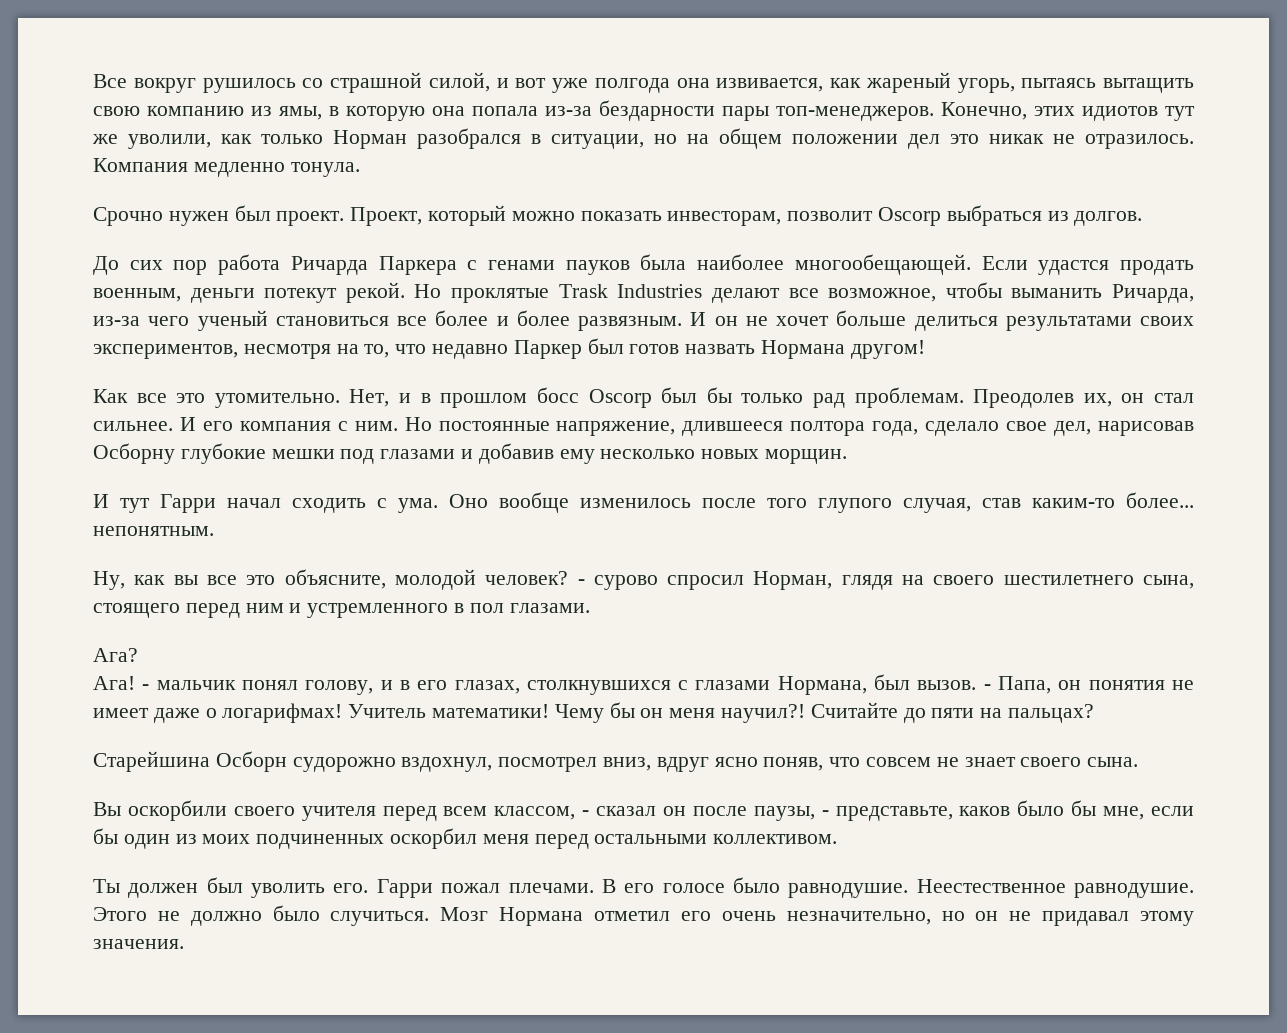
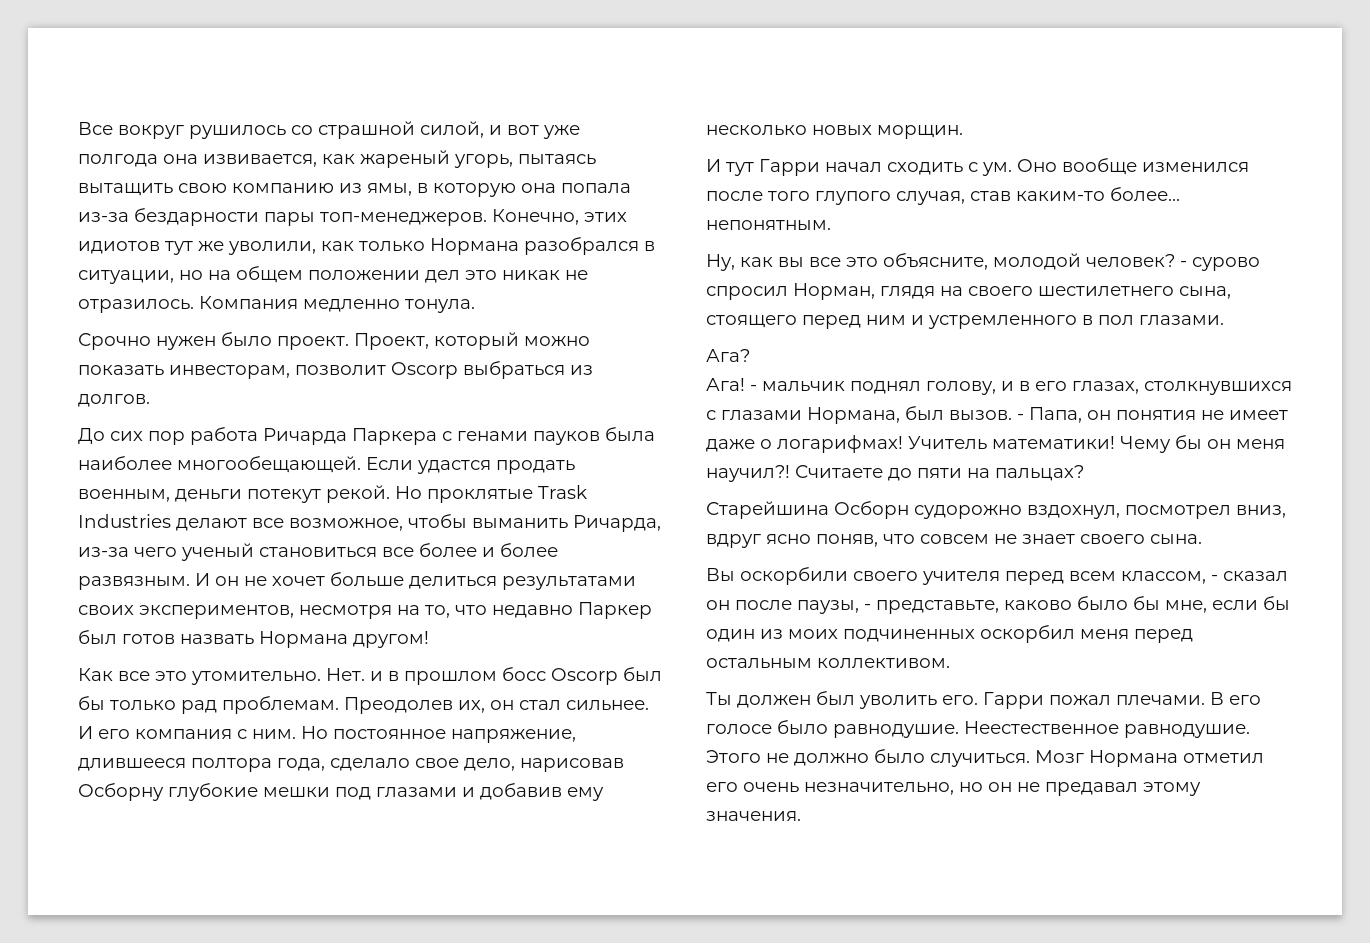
[333,130,407,149] Норман -> [430,238,519,255] Нормана
[234,205,271,221] был -> [221,332,272,347] было
[349,389,390,407] Нет, -> [326,668,365,681] Нет.
[438,421,550,431] постоянные -> [333,729,446,739] постоянное
[1054,421,1092,436] дел, -> [464,758,515,771] дело,
[398,498,438,513] ума. -> [982,162,1012,176] ум.
[580,498,691,508] изменилось -> [1142,162,1249,172] изменился
[241,680,298,690] понял -> [850,381,921,394] поднял
[810,702,898,718] Считайте -> [795,465,883,478] Считаете
[959,806,1011,816] каков -> [1004,600,1072,610] каково
[594,834,708,844] остальными -> [706,658,812,669] остальным
[1042,911,1130,926] придавал -> [1045,782,1138,796] предавал

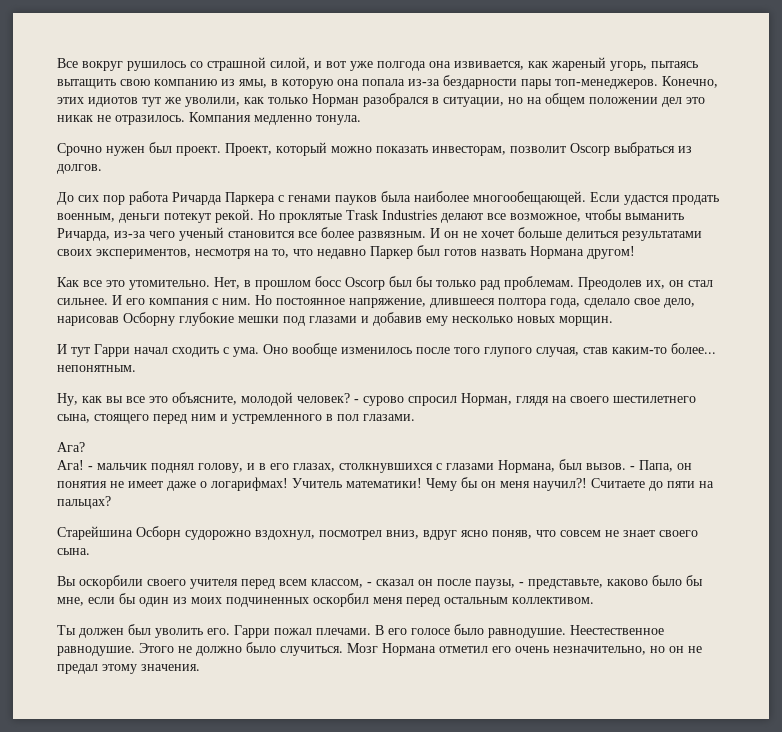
[430,238,519,255] Нормана -> [312,94,359,107] Норман
[221,332,272,347] было -> [149,142,172,153] был
[259,547,377,558] становиться -> [228,231,295,238] становится
[482,543,558,557] и более -> (354, 232) none
[326,668,383,681] Нет. и -> [214,277,240,289] Нет,
[982,162,1012,176] ум. -> [233,347,259,357] ума.
[1142,162,1249,172] изменился -> [341,347,412,354] изменилось
[1045,782,1138,796] предавал -> [57,664,98,674] предал

